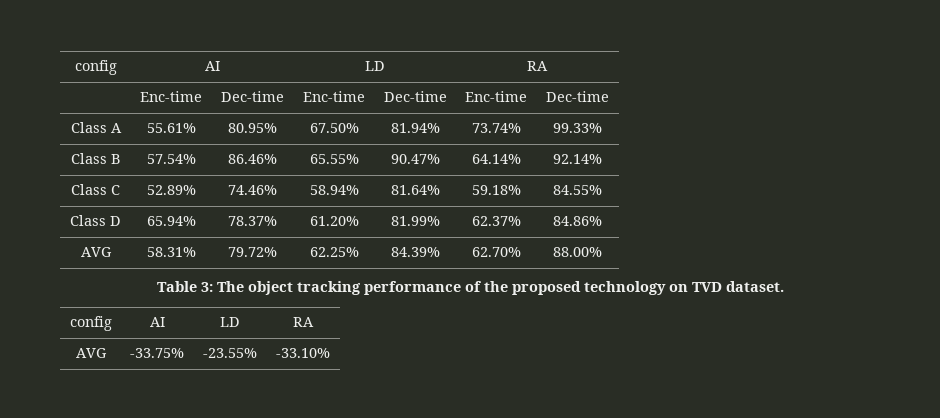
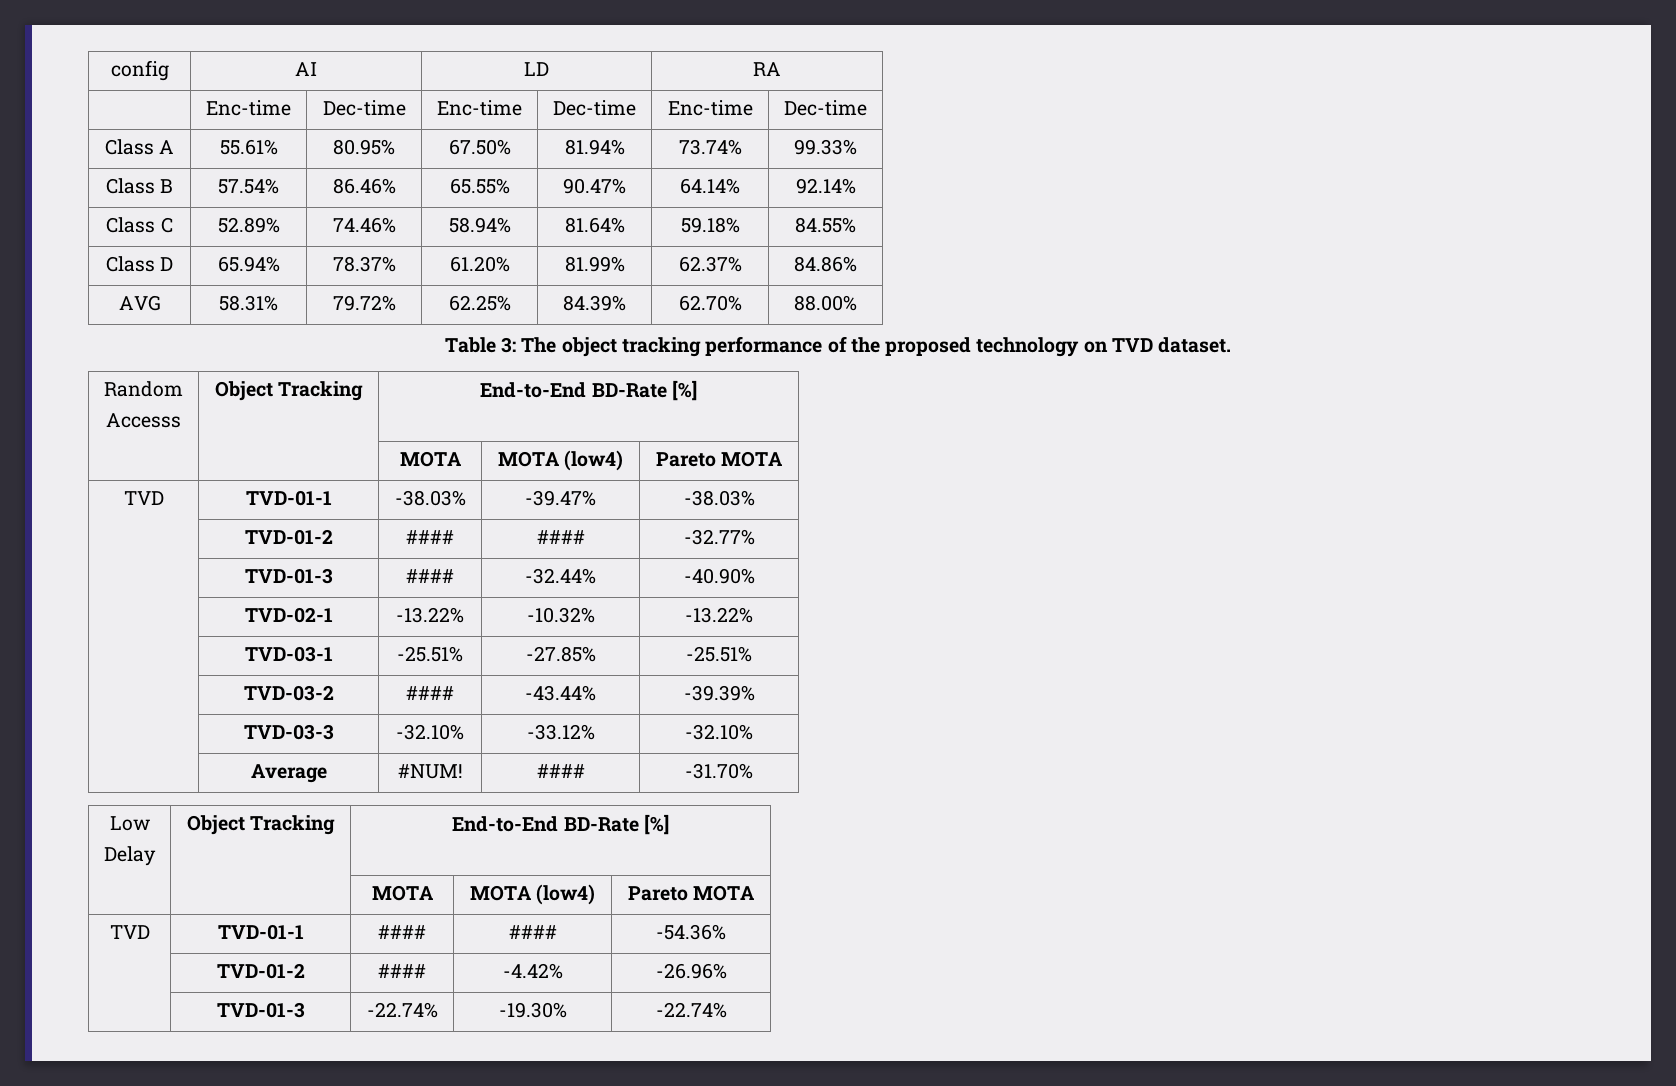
[69,316,112,331] [149,317,165,327] [220,317,240,327] [293,317,314,327] [75,348,107,358] [130,348,184,358] [203,348,257,358] [276,348,330,358] config | AI | LD | RA // AVG | -33.75% | -23.55% | -33.10% -> [104,381,183,397] [106,413,181,428] [214,381,364,401] [480,380,697,401] [399,451,461,467] [497,450,624,471] [655,451,783,467] [123,491,164,505] [245,490,332,506] [394,490,466,506] [525,490,596,506] [683,490,755,506] [244,529,333,545] [406,530,454,544] [536,530,585,544] [683,529,755,545] [244,568,333,584] [406,569,454,583] [525,568,596,584] [683,568,755,584] [244,607,333,623] [396,607,464,623] [526,607,595,623] [685,607,753,623] [244,646,333,662] [397,646,463,662] [525,646,596,662] [686,646,752,662] [243,685,334,701] [406,686,454,700] [525,685,596,701] [683,685,755,701] [243,724,334,740] [396,724,464,740] [526,724,595,740] [685,724,753,740] [250,764,327,783] [397,764,463,779] [536,764,585,778] [685,763,753,779] [109,816,150,831] [104,846,156,866] [186,815,336,835] [452,814,669,835] [371,885,433,901] [469,884,596,905] [627,885,755,901] [109,925,150,939] [217,924,304,940] [378,925,426,939] [508,925,557,939] [656,924,726,940] [216,963,305,979] [378,964,426,978] [502,963,563,979] [655,963,727,979] [216,1002,305,1018] [366,1002,438,1018] [498,1002,567,1018] [655,1002,727,1018] Random // Accesss | Object Tracking | End-to-End BD-Rate [%] // | | MOTA | MOTA (low4) | Pareto MOTA // TVD | TVD-01-1 | -38.03% | -39.47% | -38.03% // | TVD-01-2 | #### | #### | -32.77% // | TVD-01-3 | #### | -32.44% | -40.90% // | TVD-02-1 | -13.22% | -10.32% | -13.22% // | TVD-03-1 | -25.51% | -27.85% | -25.51% // | TVD-03-2 | #### | -43.44% | -39.39% // | TVD-03-3 | -32.10% | -33.12% | -32.10% // | Average | #NUM! | #### | -31.70% // Low // Delay | Object Tracking | End-to-End BD-Rate [%] // | | MOTA | MOTA (low4) | Pareto MOTA // TVD | TVD-01-1 | #### | #### | -54.36% // | TVD-01-2 | #### | -4.42% | -26.96% // | TVD-01-3 | -22.74% | -19.30% | -22.74%

